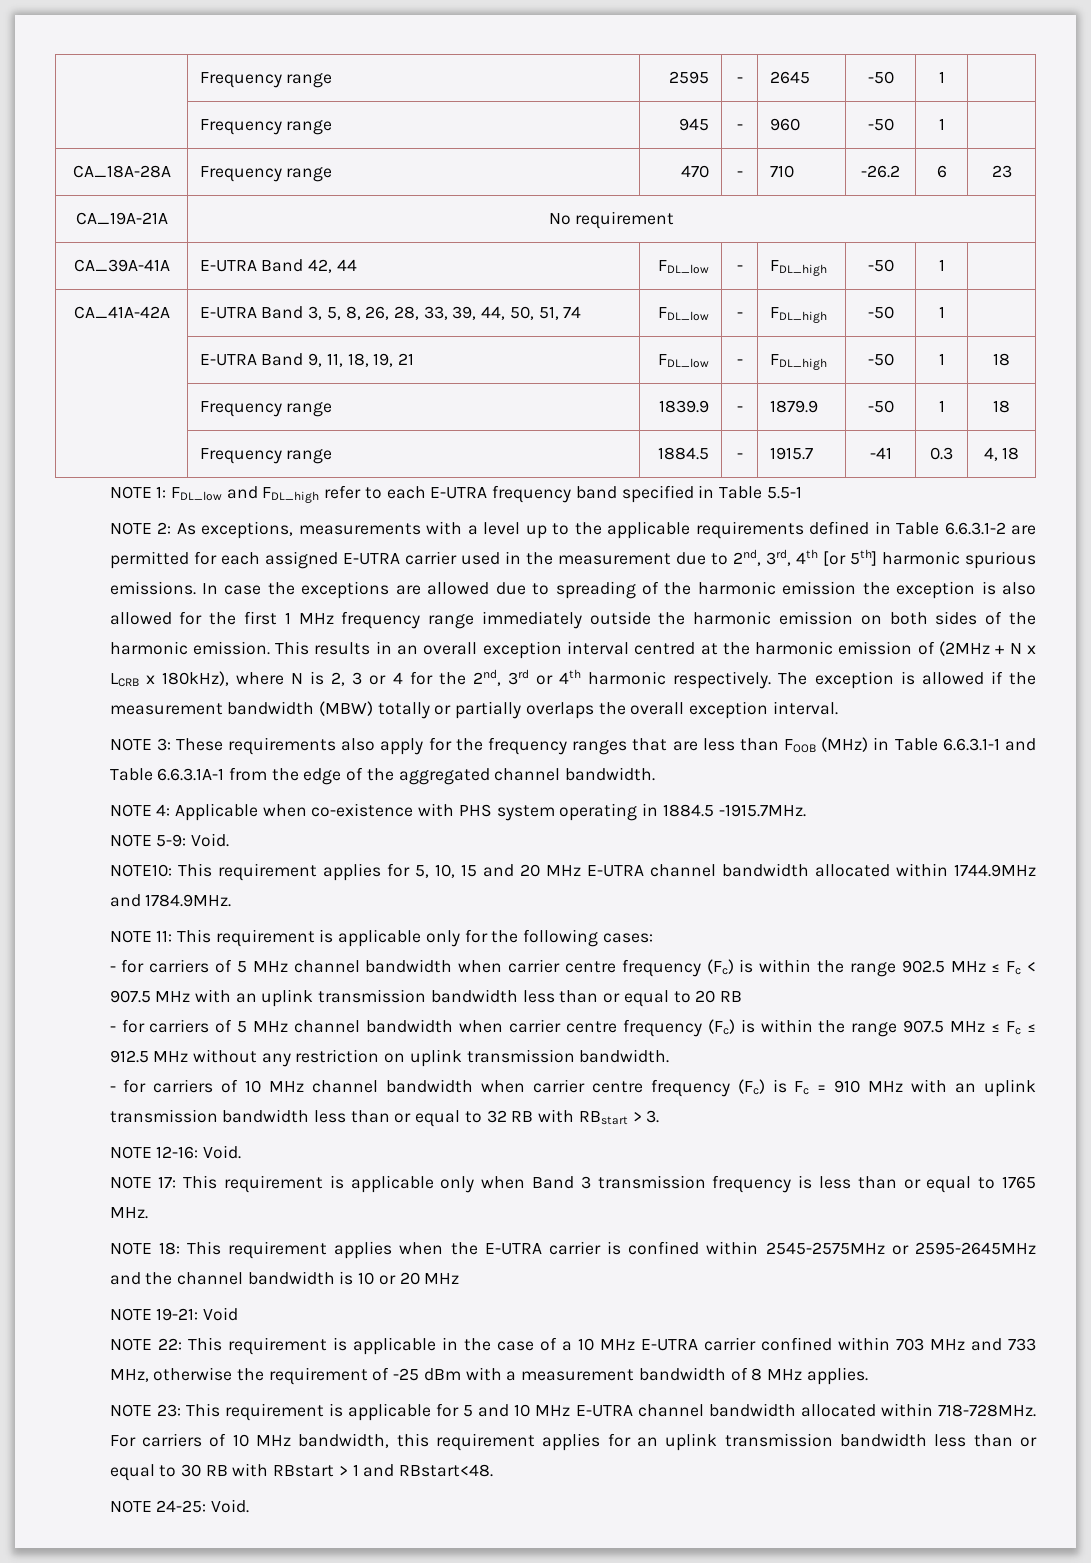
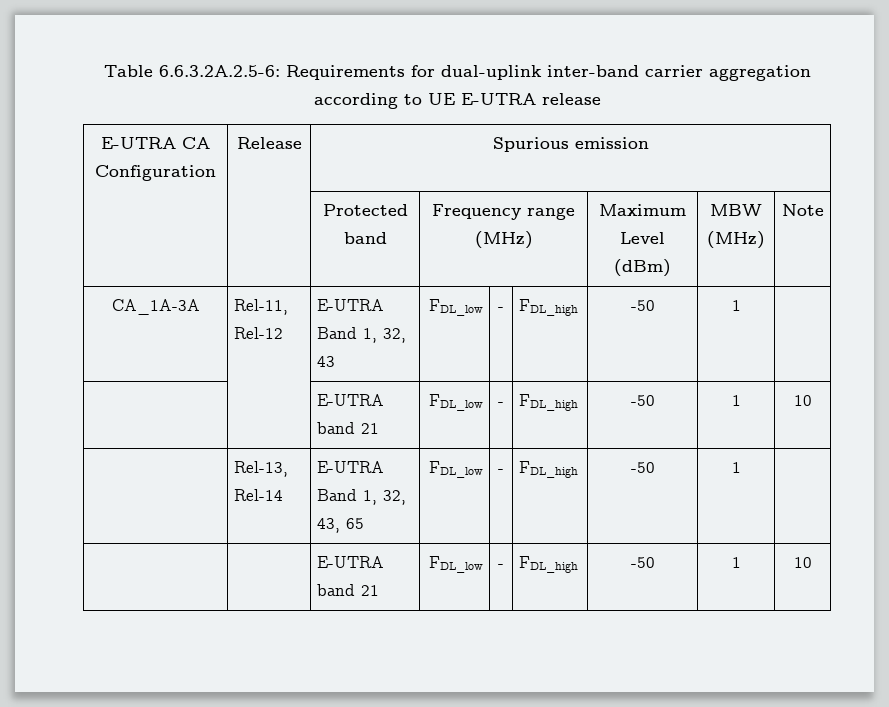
[199,72,333,88] [669,71,710,84] [736,77,743,83] [769,71,810,84] [867,71,894,84] [938,71,945,83] [199,119,333,135] [679,118,710,131] [736,124,743,130] [769,118,800,131] [867,118,894,131] [938,118,945,130] [72,165,171,178] [199,166,333,182] [681,165,710,178] [736,171,743,177] [769,165,794,178] [861,165,900,178] [936,165,947,178] [991,165,1012,178] [75,212,168,225] [548,211,675,229] [73,259,170,272] [199,259,357,273] [658,260,710,274] [736,265,743,271] [769,260,827,276] [867,259,894,272] [938,259,945,271] [73,306,170,319] [199,306,582,320] [658,307,710,321] [736,312,743,318] [769,307,827,323] [867,306,894,319] [938,306,945,318] [199,353,414,367] [658,354,710,368] [736,359,743,365] [769,354,827,370] [867,353,894,366] [938,353,945,365] [993,353,1010,366] [199,401,333,417] [659,400,710,413] [736,406,743,412] [769,400,818,413] [867,400,894,413] [938,400,945,412] [993,400,1010,413] [199,448,333,464] [658,447,710,460] [736,453,743,459] [769,447,813,460] [869,447,892,459] [930,447,953,460] [983,447,1020,461] [109,485,802,503] [109,521,1036,539] [109,549,1036,569] [109,581,1037,599] [109,611,1037,629] [109,641,1037,659] [109,669,1036,689] [109,701,838,719] [109,737,1036,755] [109,767,656,785] [109,803,806,821] [109,833,230,847] [109,863,1036,881] [109,894,232,907] [109,929,653,947] [109,959,1036,977] [109,989,742,1007] [109,1019,1037,1037] [109,1049,670,1067] [109,1079,1036,1097] [109,1109,660,1127] [109,1145,242,1159] [109,1175,1037,1193] [109,1207,148,1219] [109,1241,1036,1259] [109,1271,460,1285] [109,1307,239,1321] [109,1337,1036,1355] [109,1367,868,1385] [109,1403,1036,1421] [109,1433,1037,1451] [109,1463,494,1481] [109,1499,250,1513] | Frequency range | 2595 | - | 2645 | -50 | 1 | // | Frequency range | 945 | - | 960 | -50 | 1 | // CA_18A-28A | Frequency range | 470 | - | 710 | -26.2 | 6 | 23 // CA_19A-21A | No requirement // CA_39A-41A | E-UTRA Band 42, 44 | FDL_low | - | FDL_high | -50 | 1 | // CA_41A-42A | E-UTRA Band 3, 5, 8, 26, 28, 33, 39, 44, 50, 51, 74 | FDL_low | - | FDL_high | -50 | 1 | // | E-UTRA Band 9, 11, 18, 19, 21 | FDL_low | - | FDL_high | -50 | 1 | 18 // | Frequency range | 1839.9 | - | 1879.9 | -50 | 1 | 18 // | Frequency range | 1884.5 | - | 1915.7 | -41 | 0.3 | 4, 18 // NOTE 1: FDL_low and FDL_high refer to each E-UTRA frequency band specified in Table 5.5-1 // NOTE 2: As exceptions, measurements with a level up to the applicable requirements defined in Table 6.6.3.1-2 are permitted for each assigned E-UTRA carrier used in the measurement due to 2nd, 3rd, 4th [or 5th] harmonic spurious emissions. In case the exceptions are allowed due to spreading of the harmonic emission the exception is also allowed for the first 1 MHz frequency range immediately outside the harmonic emission on both sides of the harmonic emission. This results in an overall exception interval centred at the harmonic emission of (2MHz + N x LCRB x 180kHz), where N is 2, 3 or 4 for the 2nd, 3rd or 4th harmonic respectively. The exception is allowed if the measurement bandwidth (MBW) totally or partially overlaps the overall exception interval. // NOTE 3: These requirements also apply for the frequency ranges that are less than FOOB (MHz) in Table 6.6.3.1-1 and Table 6.6.3.1A-1 from the edge of the aggregated channel bandwidth. // NOTE 4: Applicable when co-existence with PHS system operating in 1884.5 -1915.7MHz. // NOTE 5-9: Void. // NOTE10: This requirement applies for 5, 10, 15 and 20 MHz E-UTRA channel bandwidth allocated within 1744.9MHz and 1784.9MHz. // NOTE 11: This requirement is applicable only for the following cases: // - for carriers of 5 MHz channel bandwidth when carrier centre frequency (Fc) is within the range 902.5 MHz ≤ Fc < 907.5 MHz with an uplink transmission bandwidth less than or equal to 20 RB // - for carriers of 5 MHz channel bandwidth when carrier centre frequency (Fc) is within the range 907.5 MHz ≤ Fc ≤ 912.5 MHz without any restriction on uplink transmission bandwidth. // - for carriers of 10 MHz channel bandwidth when carrier centre frequency (Fc) is Fc = 910 MHz with an uplink transmission bandwidth less than or equal to 32 RB with RBstart > 3. // NOTE 12-16: Void. // NOTE 17: This requirement is applicable only when Band 3 transmission frequency is less than or equal to 1765 MHz. // NOTE 18: This requirement applies when the E-UTRA carrier is confined within 2545-2575MHz or 2595-2645MHz and the channel bandwidth is 10 or 20 MHz // NOTE 19-21: Void // NOTE 22: This requirement is applicable in the case of a 10 MHz E-UTRA carrier confined within 703 MHz and 733 MHz, otherwise the requirement of -25 dBm with a measurement bandwidth of 8 MHz applies. // NOTE 23: This requirement is applicable for 5 and 10 MHz E-UTRA channel bandwidth allocated within 718-728MHz. For carriers of 10 MHz bandwidth, this requirement applies for an uplink transmission bandwidth less than or equal to 30 RB with RBstart > 1 and RBstart<48. // NOTE 24-25: Void. -> [104,65,811,81] [314,93,601,109] [101,137,210,149] [95,165,216,181] [236,137,302,149] [492,137,649,152] [322,204,408,216] [343,232,387,244] [432,204,575,220] [474,231,533,249] [599,204,686,216] [620,232,665,244] [614,259,671,277] [710,204,762,216] [707,231,765,249] [781,204,824,216] [111,299,200,315] [233,299,288,315] [233,327,283,339] [316,299,384,311] [316,327,406,343] [316,356,335,367] [429,299,484,316] [498,307,504,311] [518,299,578,316] [630,300,655,311] [731,300,741,311] [316,394,384,406] [316,422,379,434] [429,394,484,411] [498,402,504,406] [518,394,578,411] [630,395,655,406] [731,395,741,406] [793,395,812,406] [233,461,288,477] [233,489,283,501] [316,461,384,473] [316,489,406,505] [316,518,364,533] [429,461,484,478] [498,469,504,473] [518,461,578,478] [630,462,655,473] [731,462,741,473] [316,556,384,568] [316,584,379,596] [429,556,484,573] [498,564,504,568] [518,556,578,573] [630,557,655,568] [731,557,741,568] [793,557,812,568] Table 6.6.3.2A.2.5-6: Requirements for dual-uplink inter-band carrier aggregation according to UE E-UTRA release // E-UTRA CA Configuration | Release | Spurious emission // | | Protected band | Frequency range (MHz) | Maximum Level (dBm) | MBW (MHz) | Note // CA_1A-3A | Rel-11, Rel-12 | E-UTRA Band 1, 32, 43 | FDL_low | - | FDL_high | -50 | 1 | // | | E-UTRA band 21 | FDL_low | - | FDL_high | -50 | 1 | 10 // | Rel-13, Rel-14 | E-UTRA Band 1, 32, 43, 65 | FDL_low | - | FDL_high | -50 | 1 | // | | E-UTRA band 21 | FDL_low | - | FDL_high | -50 | 1 | 10

